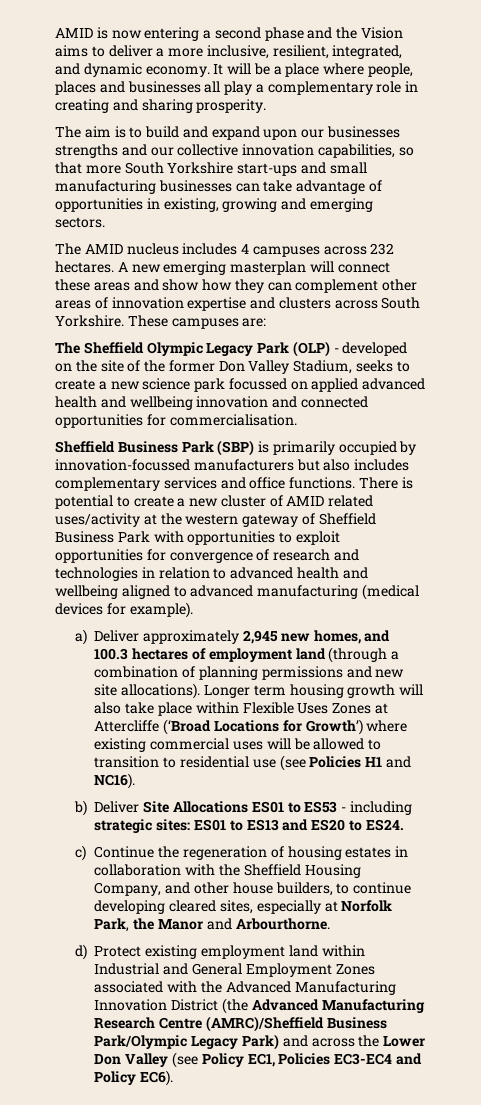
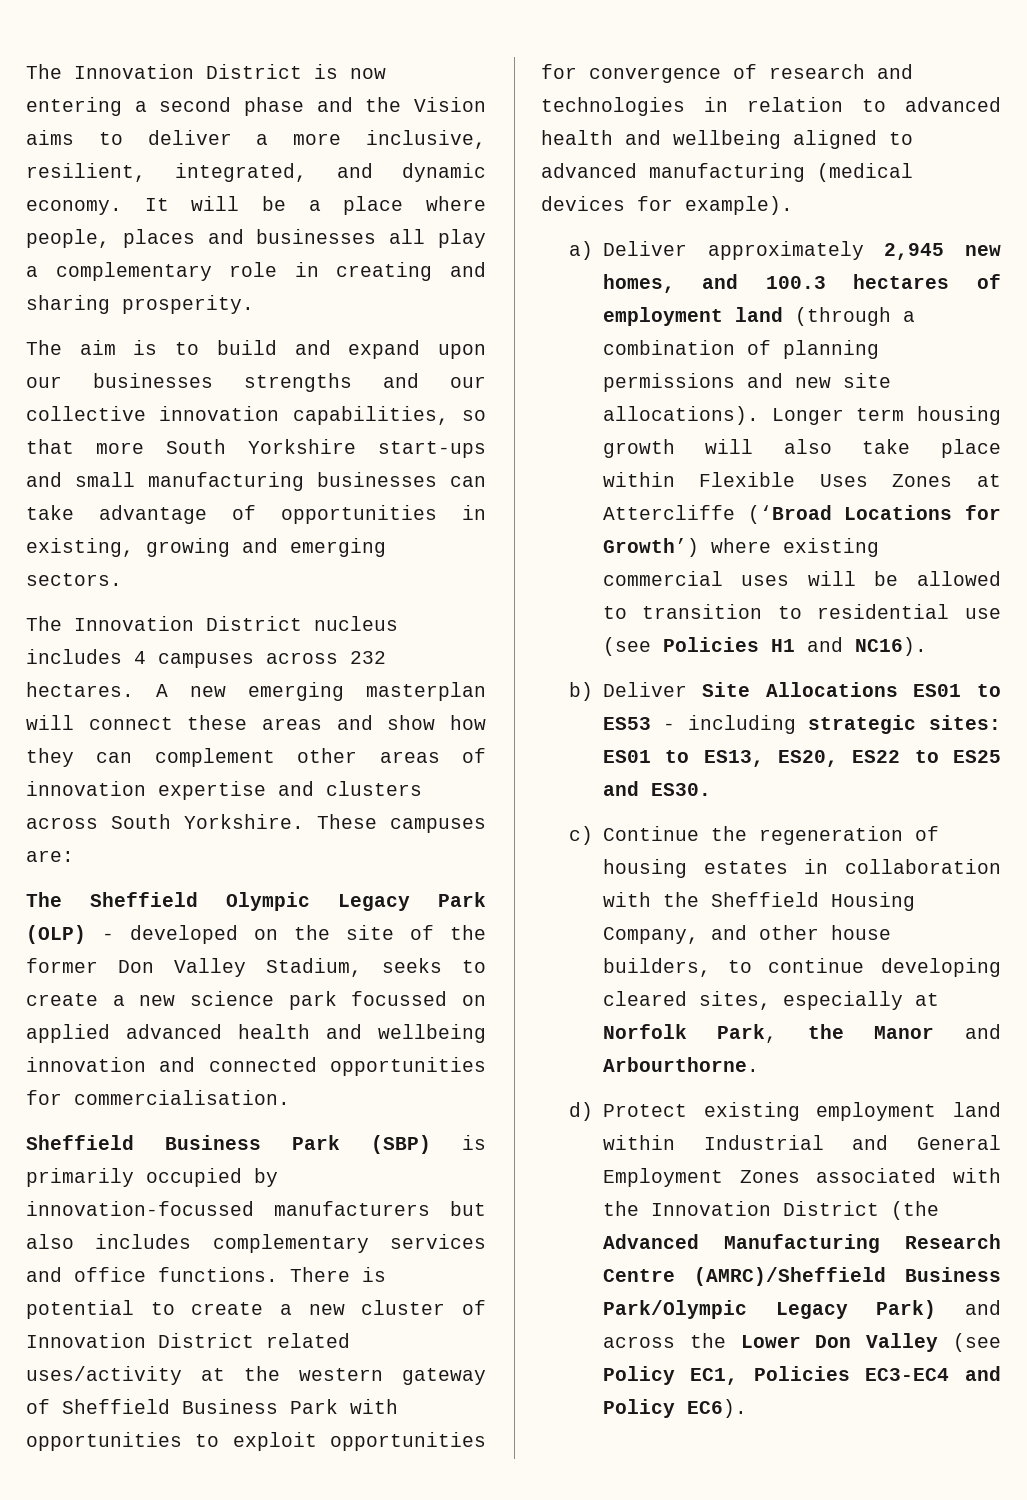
[55,28,93,38] AMID -> [26,64,302,79] The Innovation District
[84,244,123,254] AMID -> [74,616,302,631] Innovation District
[286,496,325,506] AMID -> [26,1333,254,1348] Innovation District
[246,819,404,831] ES13 and ES20 to ES24. -> [703,750,1001,767] [602,781,711,796] ES13, ES20, ES22 to ES25 and ES30.
[225,981,396,995] Advanced Manufacturing -> (639, 1208) none

